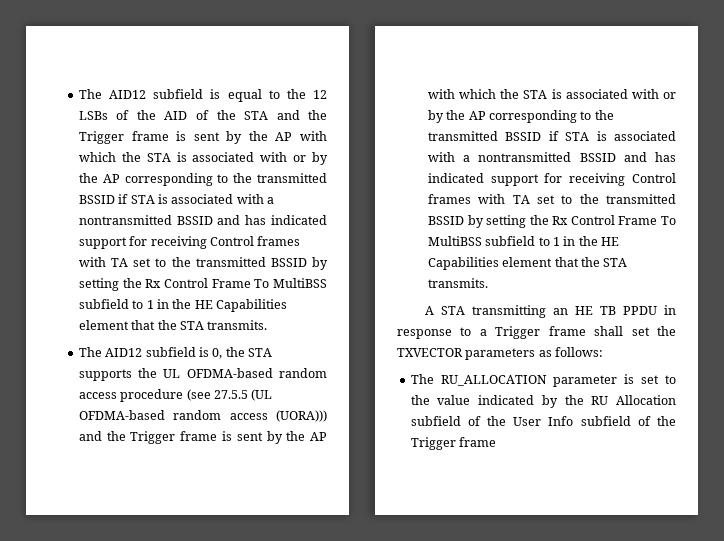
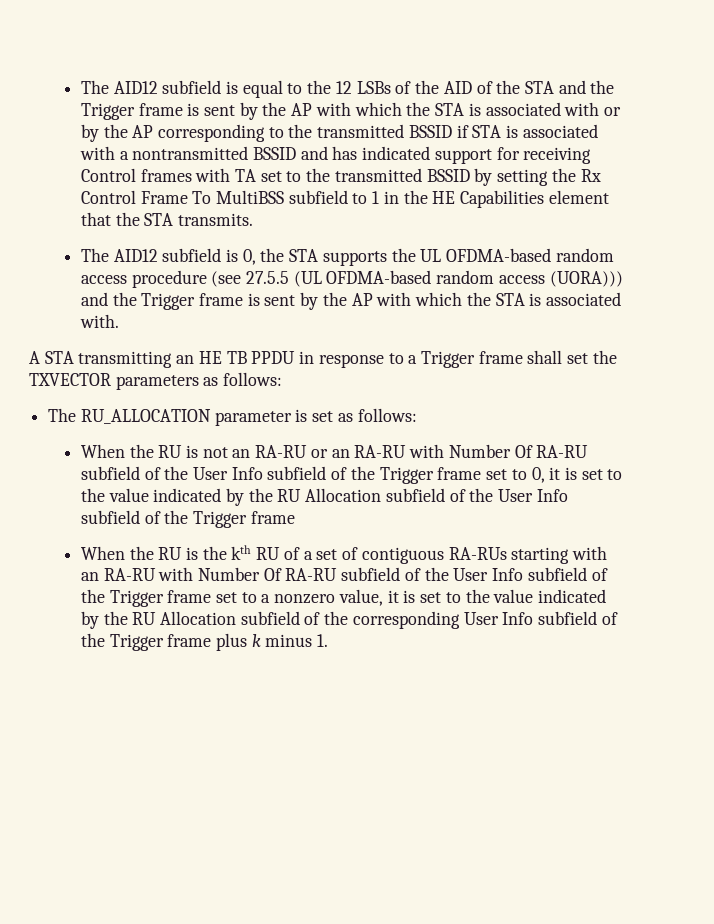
[631,89,676,99] [427,110,614,123] [427,131,676,141] [427,152,676,162] [427,173,676,186] [427,194,676,204] [427,215,676,228] [427,236,620,246] [427,257,628,270] [427,278,488,288] with or by the AP corresponding to the transmitted BSSID if STA is associated with a nontransmitted BSSID and has indicated support for receiving Control frames with TA set to the transmitted BSSID by setting the Rx Control Frame To MultiBSS subfield to 1 in the HE Capabilities element that the STA transmits. -> [79,314,119,328] with.
(660, 379) none -> [337,408,417,422] [80,444,589,458] [80,466,603,484] as follows: // When the RU is not an RA-RU or an RA-RU with Number Of RA-RU subfield of the User Info subfield of the Trigger frame set to 0, it is set
(497, 442) none -> [80,545,607,564] [80,567,608,581] [80,589,606,607] [80,611,618,629] [80,633,329,651] // When the RU is the kth RU of a set of contiguous RA-RUs starting with an RA-RU with Number Of RA-RU subfield of the User Info subfield of the Trigger frame set to a nonzero value, it is set to the value indicated by the RU Allocation subfield of the corresponding User Info subfield of the Trigger frame plus k minus 1.

